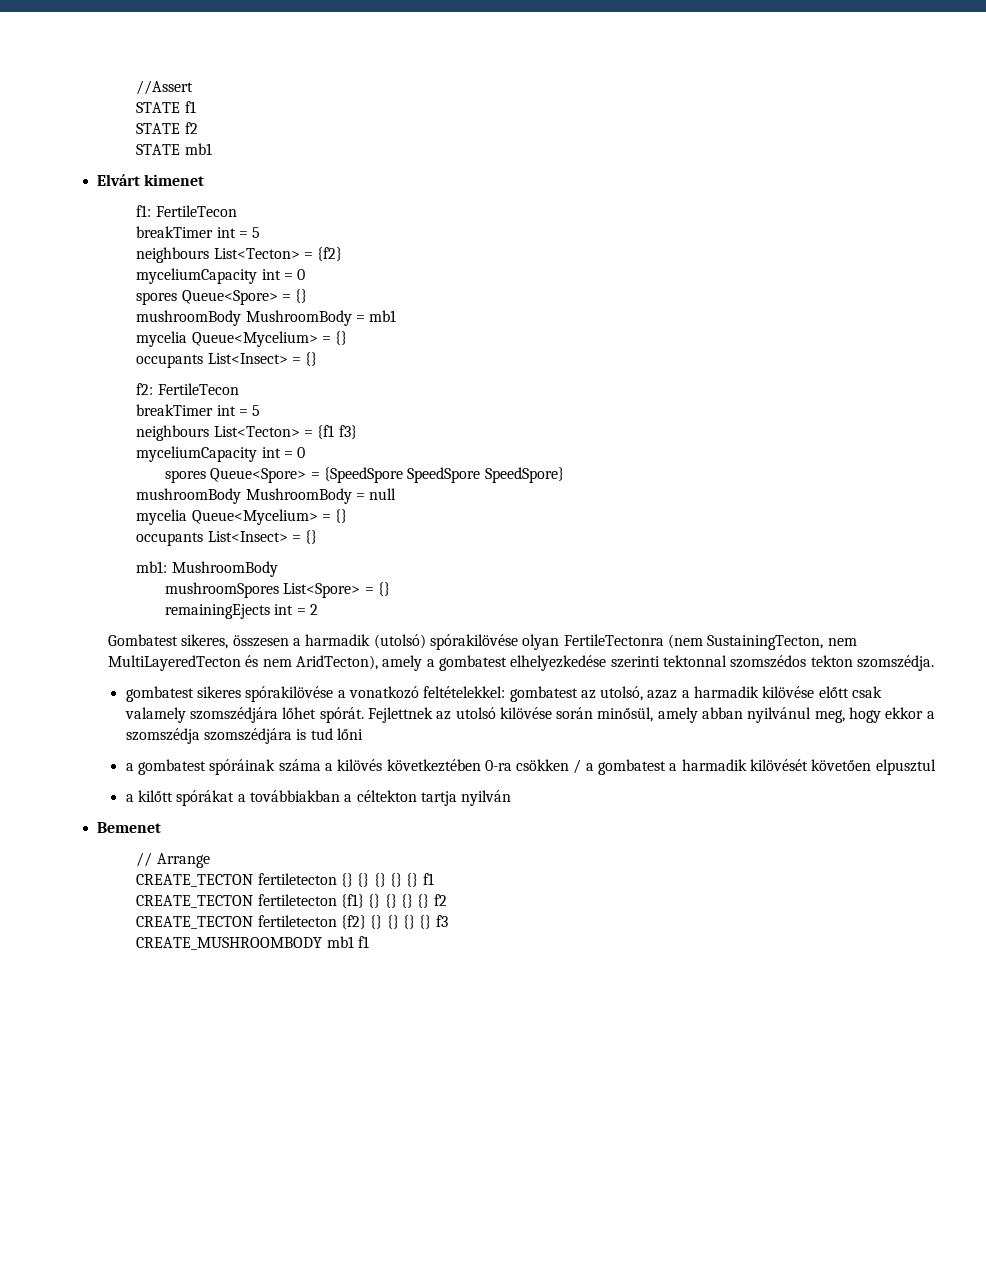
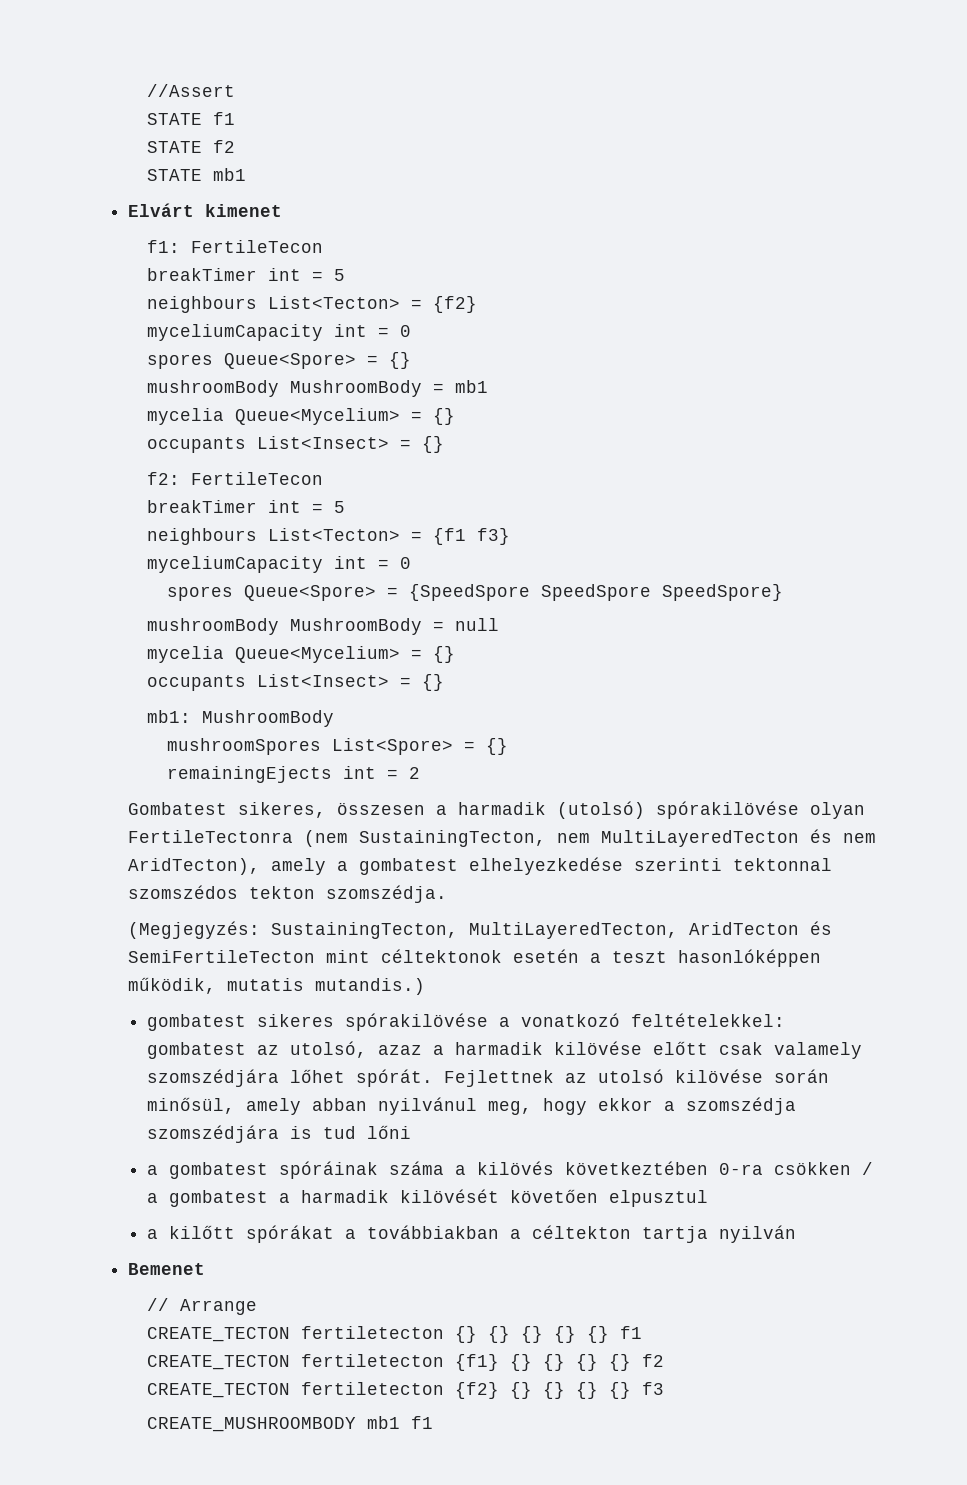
(934, 663) none -> [127,921,832,939] [127,949,821,967] [127,977,425,995] // (Megjegyzés: SustainingTecton, MultiLayeredTecton, AridTecton és SemiFertileTecton mint céltektonok esetén a teszt hasonlóképpen működik, mutatis mutandis.)

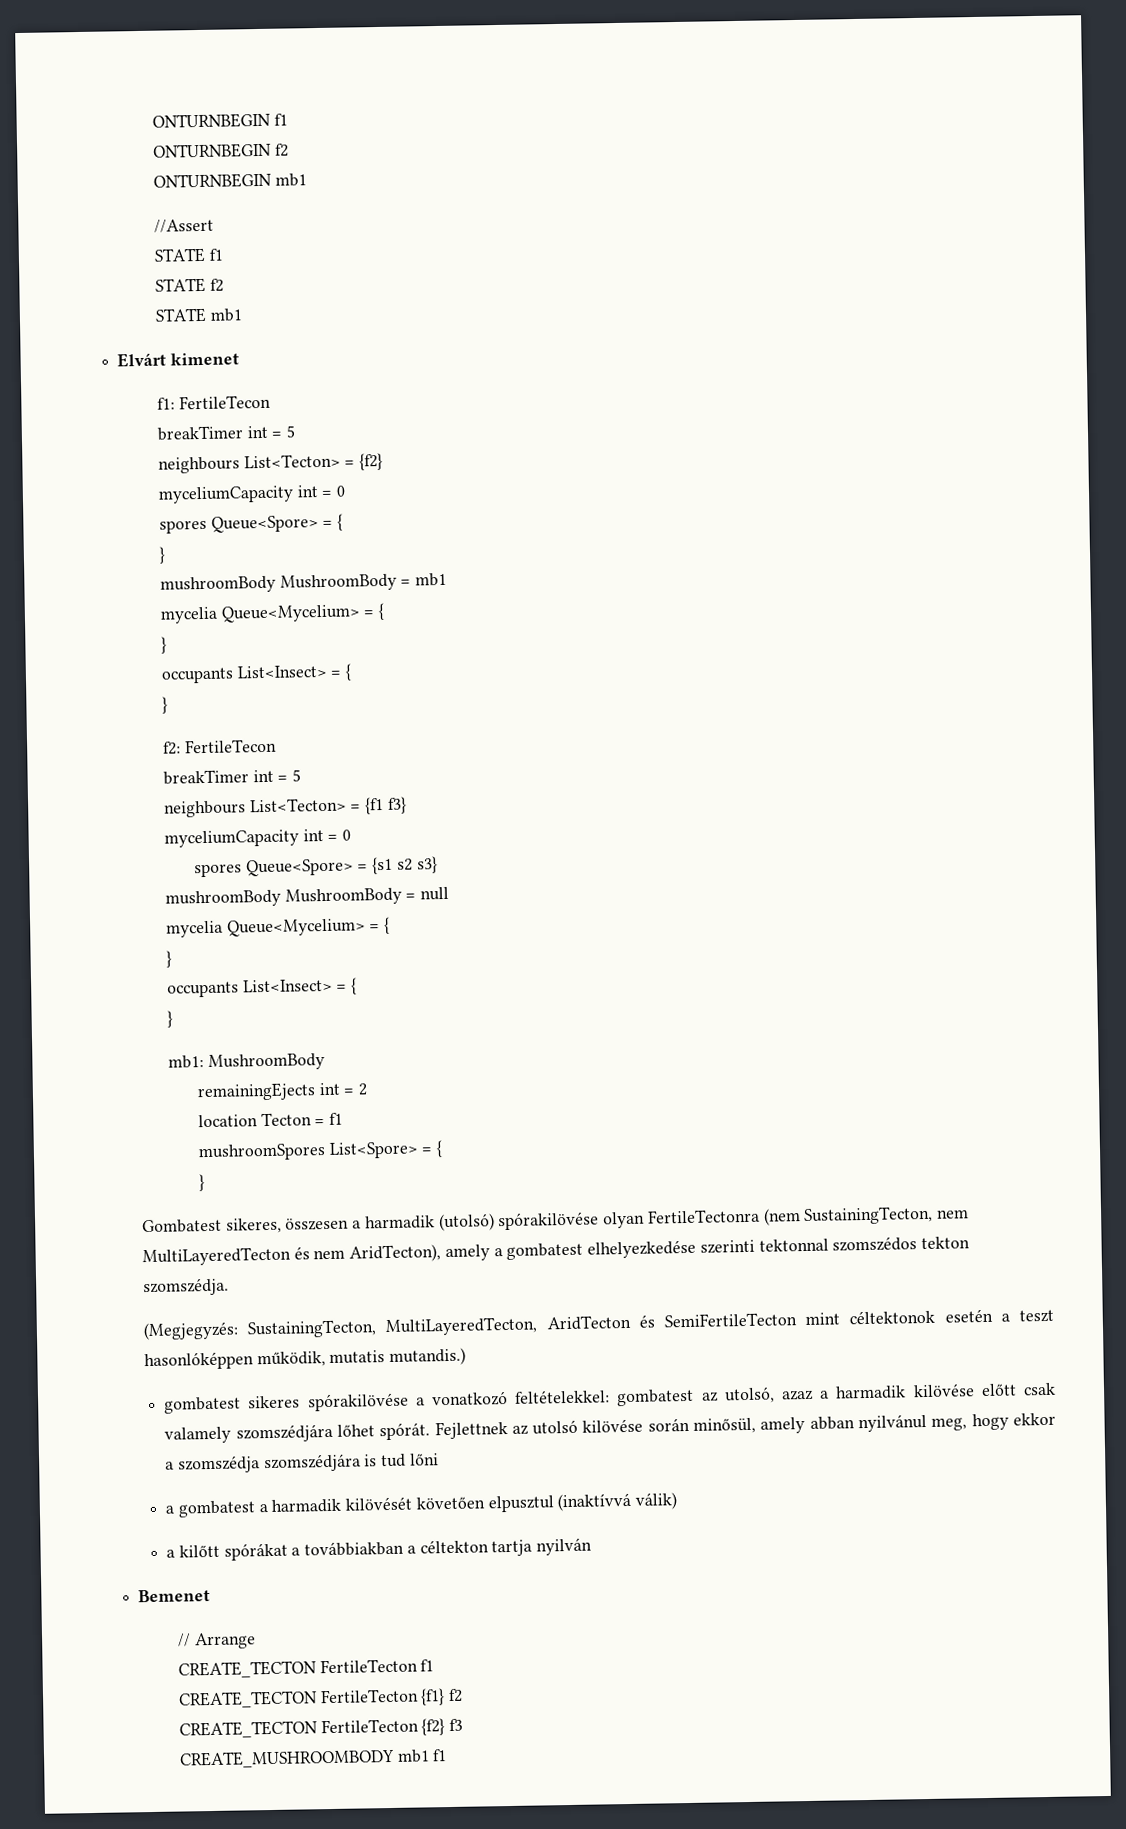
(147, 90) none -> [152,112,288,129] [153,142,289,159] [153,172,307,189] ONTURNBEGIN f1 // ONTURNBEGIN f2 // ONTURNBEGIN mb1 //
[389,352,412,369] {} -> [337,513,344,531] [159,546,167,564] { // }
[433,408,456,425] [147,436,445,453] {} // occupants List<Insect> = {} -> [378,602,386,621] [161,636,168,654] [161,663,353,684] [162,696,169,714] { // } // occupants List<Insect> = { // }
[408,584,783,601] {SpeedSpore SpeedSpore SpeedSpore} -> [372,856,438,875] {s1 s2 s3}
[433,646,456,663] [147,674,445,691] {} // occupants List<Insect> = {} -> [384,916,391,934] [166,950,173,968] [167,977,358,998] [167,1010,174,1028] { // } // occupants List<Insect> = { // }
[166,738,508,755] // mushroomSpores List<Spore> = {} -> (325, 1062) none
(420, 773) none -> [198,1112,344,1128] [198,1140,444,1162] [199,1174,206,1192] // location Tecton = f1 // mushroomSpores List<Spore> = { // }
[279,1161,874,1179] [147,1190,269,1207] spóráinak száma a kilövés következtében 0-ra csökken / a gombatest -> (256, 1509) none
(709, 1198) none -> [557,1492,678,1512] (inaktívvá válik)
[301,1326,643,1343] [147,1354,665,1371] [147,1382,632,1399] fertiletecton {} {} {} {} {} f1 // CREATE_TECTON fertiletecton {f1} {} {} {} {} f2 // CREATE_TECTON fertiletecton {f2} {} {} {} {} -> [319,1658,435,1674] [178,1688,464,1709] [179,1718,446,1739] FertileTecton f1 // CREATE_TECTON FertileTecton {f1} f2 // CREATE_TECTON FertileTecton {f2}

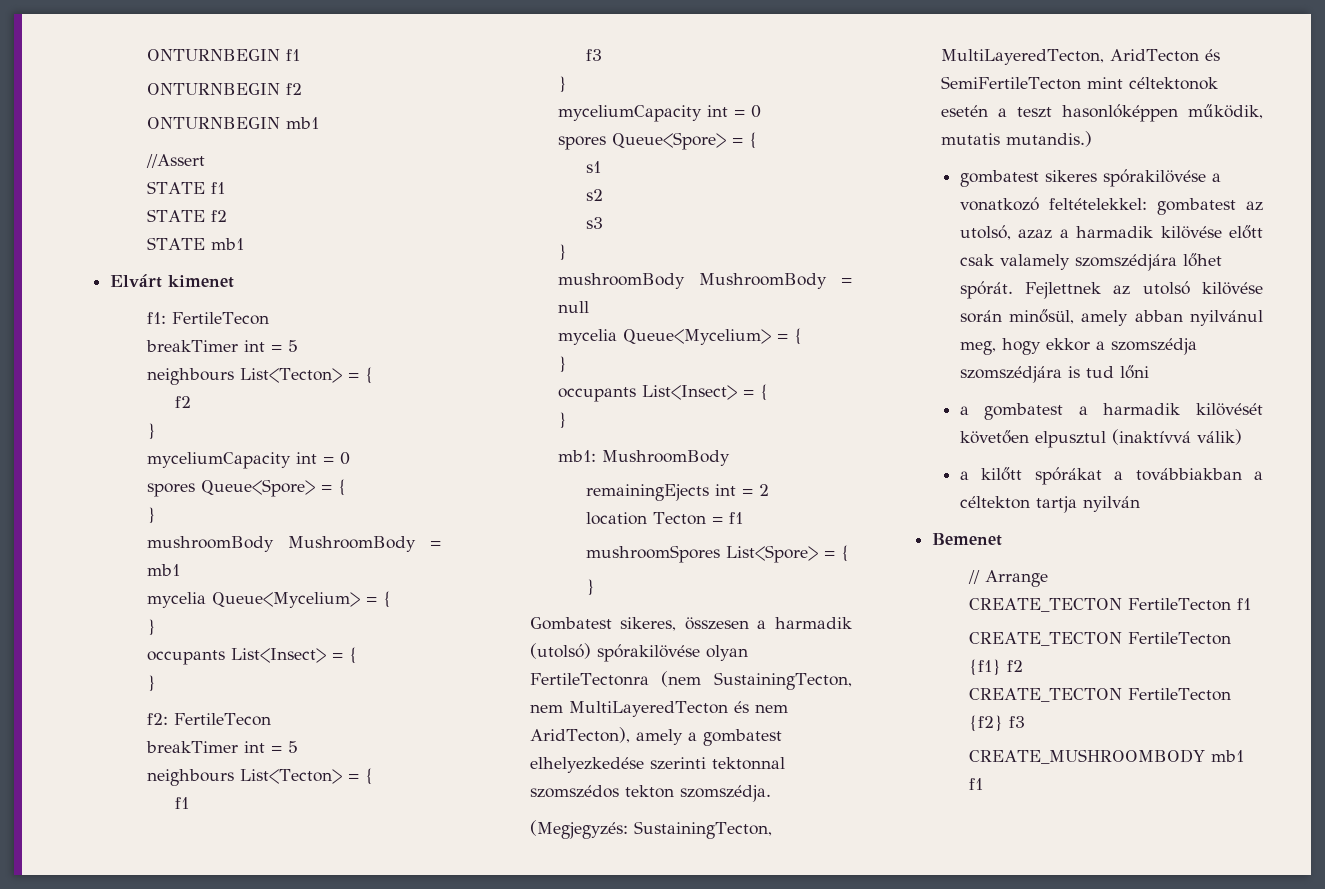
[359,452,384,471] {f2} -> [364,367,374,384] [175,396,192,408] [146,423,156,440] { // f2 // }
[365,796,407,815] [164,829,352,848] [194,856,394,878] {f1 f3} // myceliumCapacity int = 0 // spores Queue<Spore> = {s1 -> [364,768,374,785] [175,797,190,809] [586,49,603,61] [557,76,567,93] [557,105,761,122] [557,132,758,150] [586,161,602,173] { // f1 // f3 // } // myceliumCapacity int = 0 // spores Queue<Spore> = { // s1 //
[416,856,438,874] s3} -> [586,217,604,229] [557,244,567,261] // s3 // }

